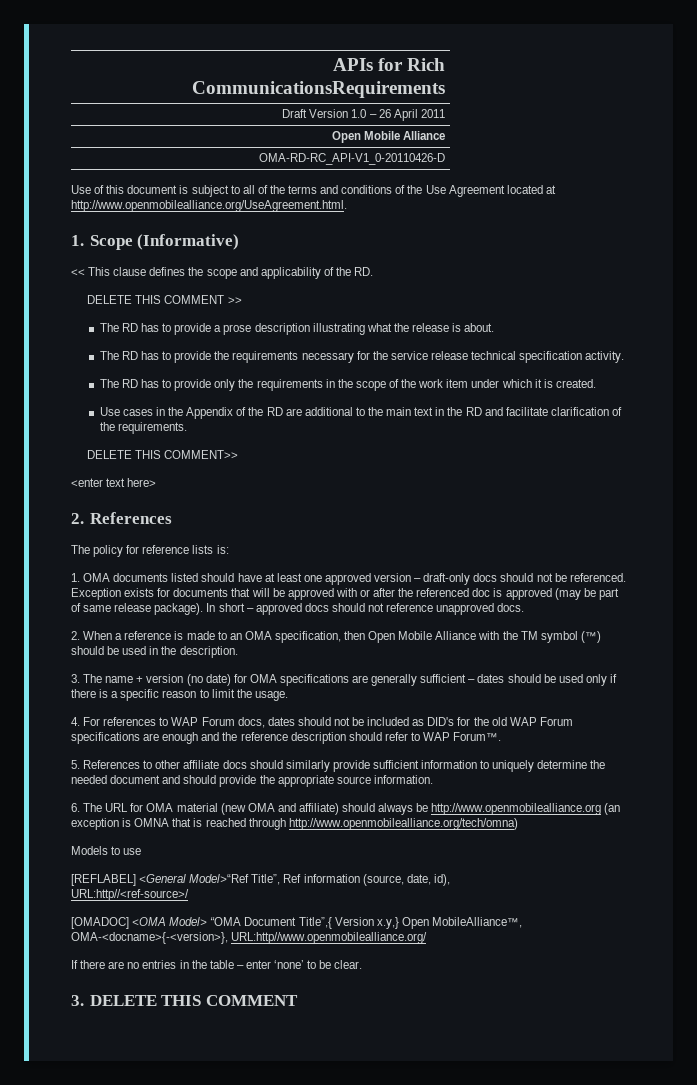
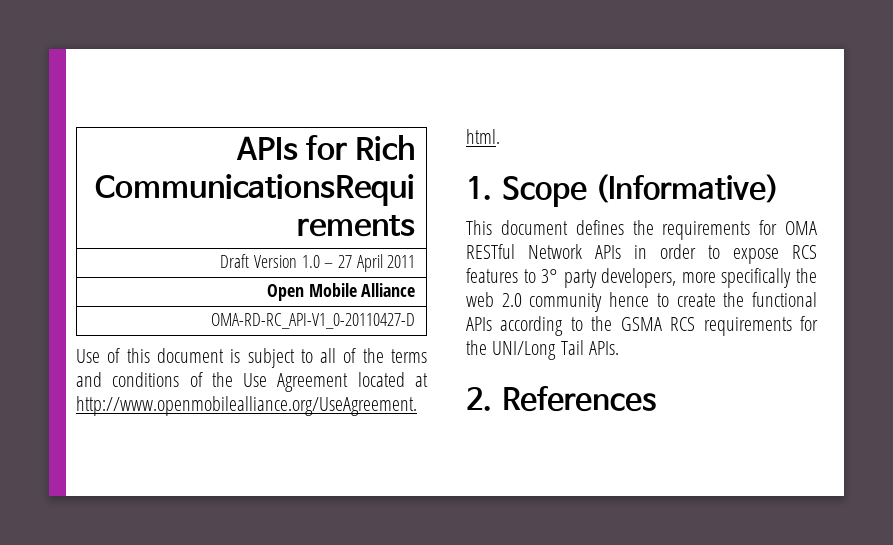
[378,109,391,118] 26 -> [337,255,352,268] 27
[258,153,445,165] OMA-RD-RC_API-V1_0-20110426-D -> [211,313,416,329] OMA-RD-RC_API-V1_0-20110427-D
[71,267,374,279] [87,295,242,304] [99,323,495,335] [99,351,625,363] [99,379,596,391] [99,407,622,419] [99,422,187,434] [87,450,239,459] [71,478,157,487] [71,512,172,524] [71,545,229,557] [71,573,626,585] [71,588,619,600] [71,603,525,615] [71,631,601,643] [71,646,238,658] [71,674,617,686] [71,689,288,701] [71,717,573,728] [71,732,502,744] [71,760,606,772] [71,775,433,787] [71,803,621,815] [71,818,518,830] [71,846,142,855] [71,874,450,886] [71,889,189,901] [71,917,522,929] [71,932,428,944] [71,960,363,969] [71,995,298,1006] << This clause defines the scope and applicability of the RD. // DELETE THIS COMMENT >> // The RD has to provide a prose description illustrating what the release is about. // The RD has to provide the requirements necessary for the service release technical specification activity. // The RD has to provide only the requirements in the scope of the work item under which it is created. // Use cases in the Appendix of the RD are additional to the main text in the RD and facilitate clarification of the requirements. // DELETE THIS COMMENT>> // <enter text here> // 2. References // The policy for reference lists is: // 1. OMA documents listed should have at least one approved version – draft-only docs should not be referenced. Exception exists for documents that will be approved with or after the referenced doc is approved (may be part of same release package). In short – approved docs should not reference unapproved docs. // 2. When a reference is made to an OMA specification, then Open Mobile Alliance with the TM symbol (™) should be used in the description. // 3. The name + version (no date) for OMA specifications are generally sufficient – dates should be used only if there is a specific reason to limit the usage. // 4. For references to WAP Forum docs, dates should not be included as DID's for the old WAP Forum specifications are enough and the reference description should refer to WAP Forum™. // 5. References to other affiliate docs should similarly provide sufficient information to uniquely determine the needed document and should provide the appropriate source information. // 6. The URL for OMA material (new OMA and affiliate) should always be http://www.openmobilealliance.org (an exception is OMNA that is reached through http://www.openmobilealliance.org/tech/omna) // Models to use // [REFLABEL] <General Model>“Ref Title”, Ref information (source, date, id), // URL:http//<ref-source>/ // [OMADOC] <OMA Model> “OMA Document Title”,{ Version x.y,} Open MobileAlliance™, OMA-<docname>{-<version>}, URL:http//www.openmobilealliance.org/ // If there are no entries in the table – enter ‘none’ to be clear. // 3. DELETE THIS COMMENT -> [466,220,817,240] [466,244,817,264] [466,268,817,288] [466,292,817,312] [466,316,818,336] [466,340,619,360] [466,386,656,412] This document defines the requirements for OMA RESTful Network APIs in order to expose RCS features to 3° party developers, more specifically the web 2.0 community hence to create the functional APIs according to the GSMA RCS requirements for the UNI/Long Tail APIs. // 2. References

